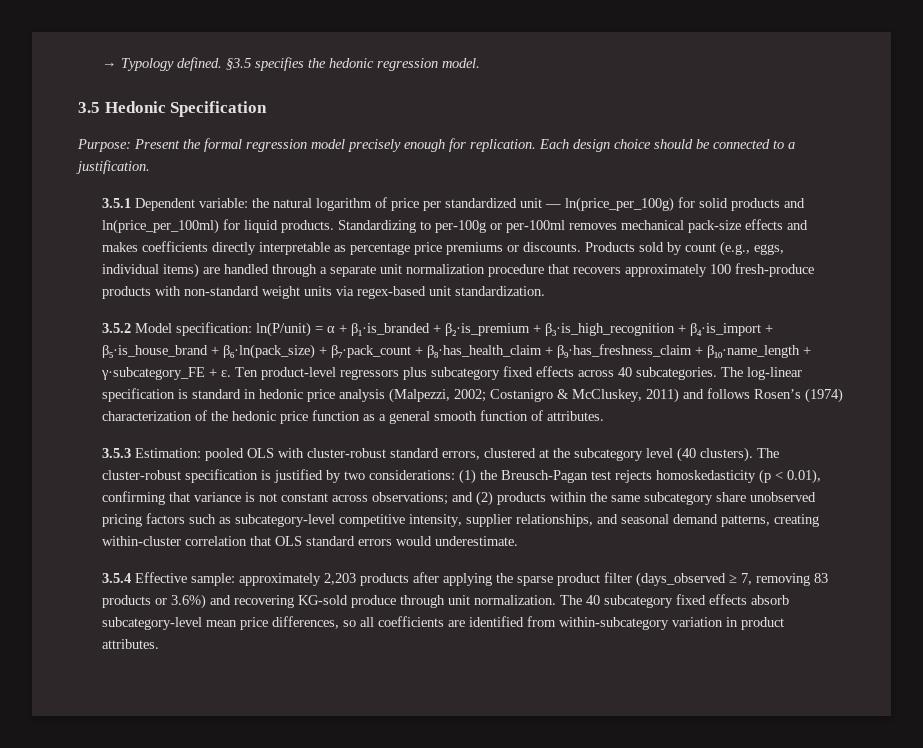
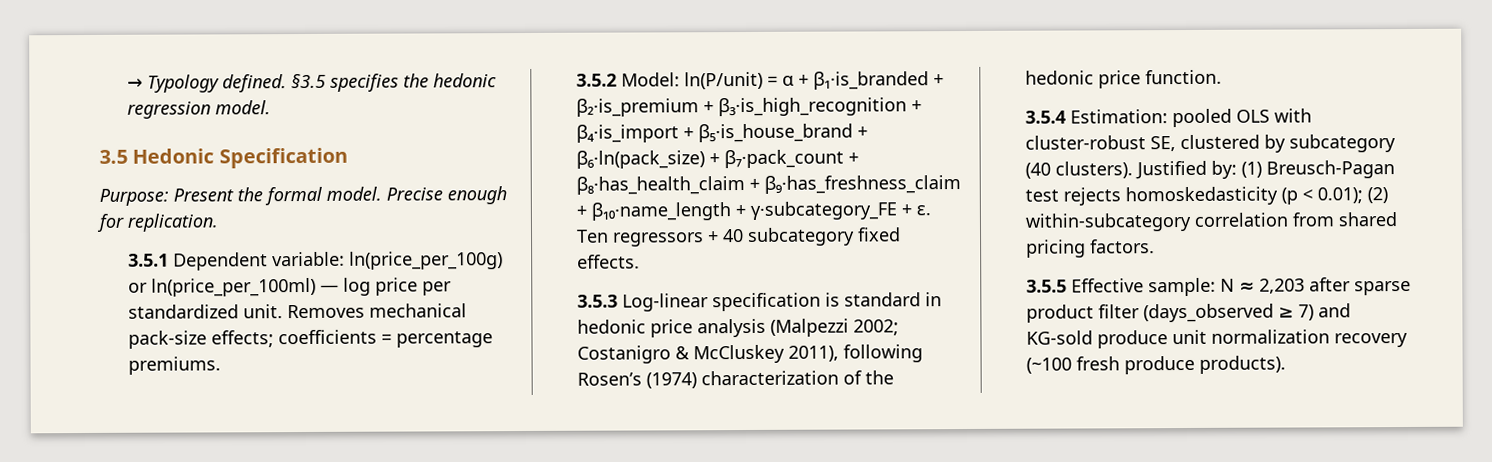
[246,139,401,152] regression model precisely -> [326,186,443,201] model. Precise
[539,139,795,152] [76,160,150,174] [102,197,806,212] [102,219,809,234] [102,241,785,256] [102,263,815,278] [102,286,546,299] Each design choice should be connected to a justification. // 3.5.1 Dependent variable: the natural logarithm of price per standardized unit — ln(price_per_100g) for solid products and ln(price_per_100ml) for liquid products. Standardizing to per-100g or per-100ml removes mechanical pack-size effects and makes coefficients directly interpretable as percentage price premiums or discounts. Products sold by count (e.g., eggs, individual items) are handled through a separate unit normalization procedure that recovers approximately 100 fresh-produce products with non-standard weight units via regex-based unit standardization. -> [127,251,503,271] [127,277,452,297] [127,303,467,319] [127,329,493,349] [127,356,221,375] // 3.5.1 Dependent variable: ln(price_per_100g) or ln(price_per_100ml) — log price per standardized unit. Removes mechanical pack-size effects; coefficients = percentage premiums.
[135,322,253,336] Model specification: -> [620,72,680,87] Model:
[261,366,803,380] product-level regressors plus subcategory fixed effects across 40 subcategories. The log-linear -> [612,227,901,247] [576,254,640,269] [576,293,709,312] regressors + 40 subcategory fixed effects. // 3.5.3 Log-linear
[389,388,451,403] (Malpezzi, -> [769,318,849,337] (Malpezzi
[572,388,751,403] McCluskey, 2011) and follows -> [692,344,923,364] McCluskey 2011), following
[312,410,605,424] [102,448,132,458] function as a general smooth function of attributes. // 3.5.3 -> [1144,69,1222,85] [1024,110,1066,124] function. // 3.5.4
[390,447,780,462] [102,469,498,484] standard errors, clustered at the subcategory level (40 clusters). The cluster-robust specification is justified by two considerations: (1) the -> [1149,134,1396,153] [1024,160,1262,180] SE, clustered by subcategory (40 clusters). Justified by: (1)
[787,469,822,484] [102,491,817,506] [102,513,820,527] [102,536,519,546] [102,572,514,586] 0.01), confirming that variance is not constant across observations; and (2) products within the same subcategory share unobserved pricing factors such as subcategory-level competitive intensity, supplier relationships, and seasonal demand patterns, creating within-cluster correlation that OLS standard errors would underestimate. // 3.5.4 Effective sample: approximately 2,203 products after applying the -> [1316,187,1388,204] [1024,212,1397,232] [1025,239,1155,258] [1025,277,1351,297] 0.01); (2) within-subcategory correlation from shared pricing factors. // 3.5.5 Effective sample: N ≈ 2,203 after
[741,573,829,586] [102,594,790,609] [102,616,785,630] [102,639,160,649] 7, removing 83 products or 3.6%) and recovering KG-sold produce through unit normalization. The 40 subcategory fixed effects absorb subcategory-level mean price differences, so all coefficients are identified from within-subcategory variation in product attributes. -> [1297,303,1351,321] [1025,329,1408,349] [1025,355,1286,375] 7) and KG-sold produce unit normalization recovery (~100 fresh produce products).

